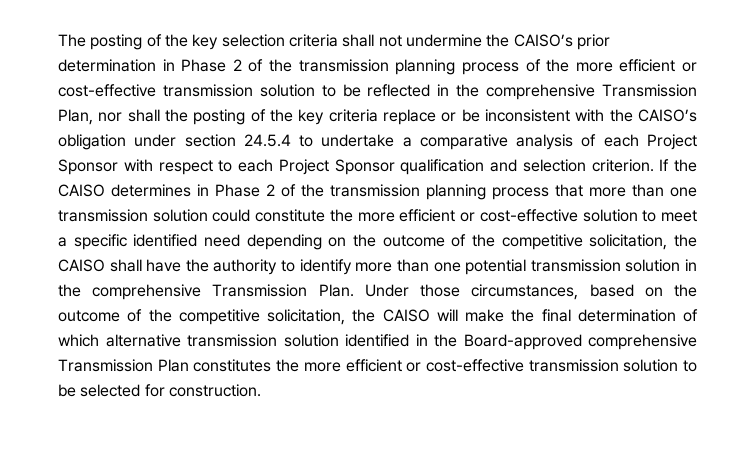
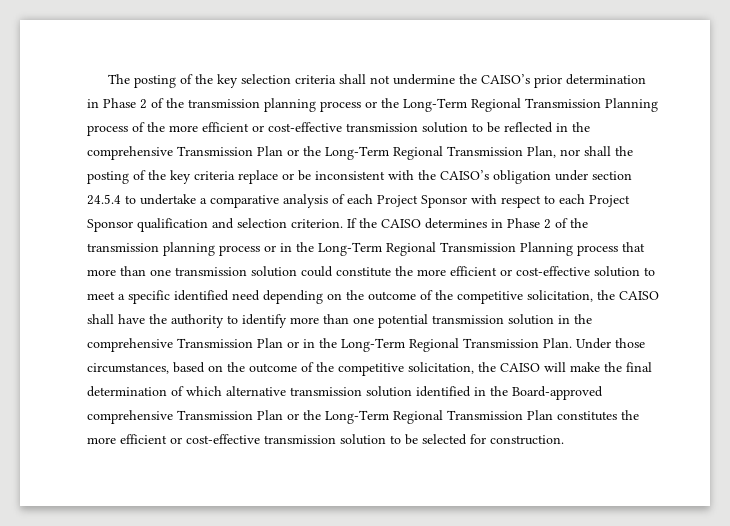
(519, 68) none -> [365,98,658,112] [87,125,128,136] or the Long-Term Regional Transmission Planning process
(698, 90) none -> [257,146,523,160] Plan or the Long-Term Regional Transmission
(549, 193) none -> [264,242,618,256] or in the Long-Term Regional Transmission Planning process
(308, 290) none -> [257,338,539,352] Plan or in the Long-Term Regional Transmission
(189, 365) none -> [287,410,553,424] or the Long-Term Regional Transmission Plan

